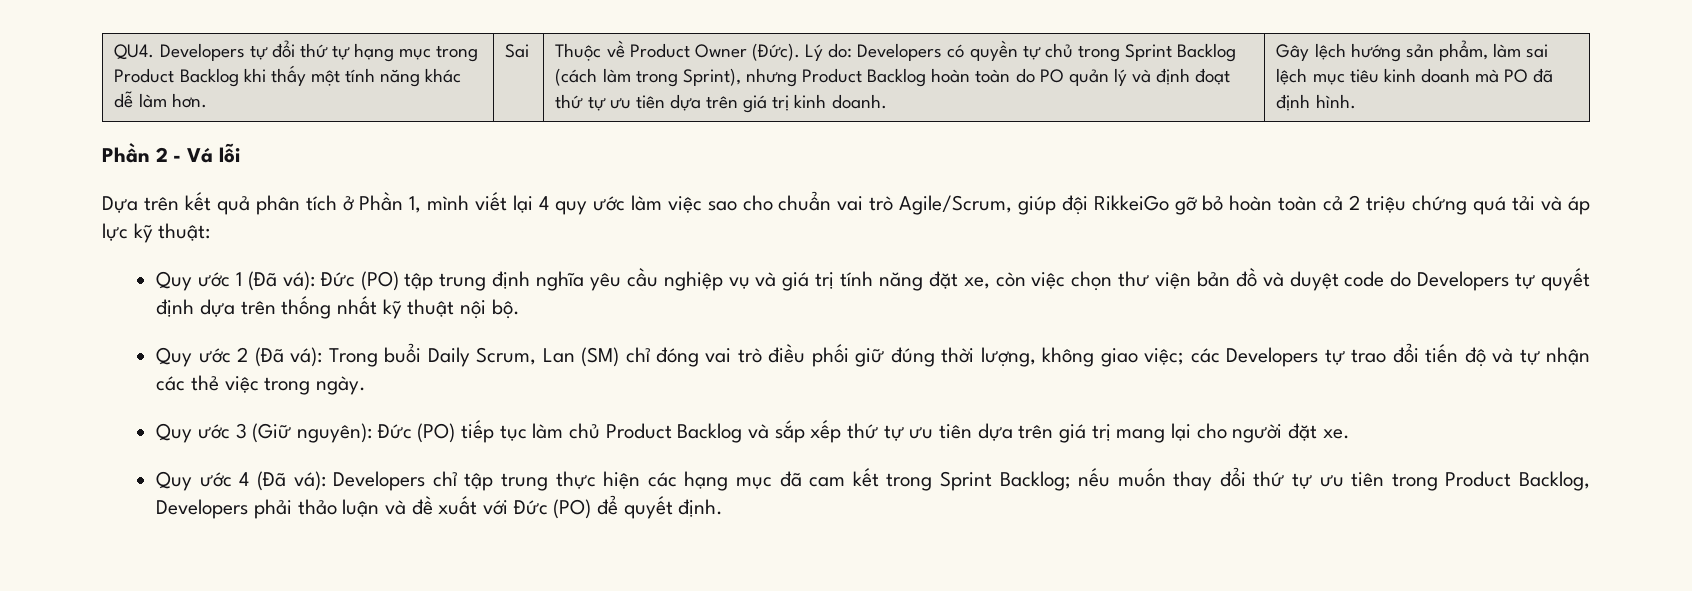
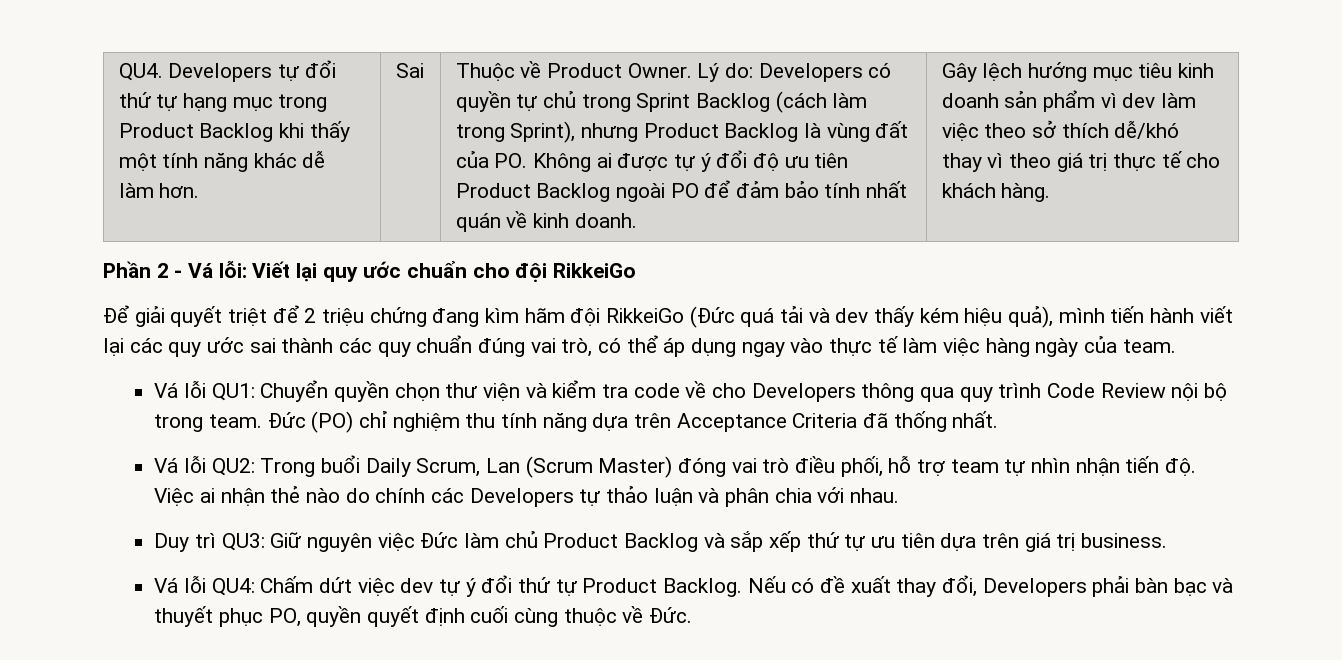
[694,43,800,61] Owner (Đức). -> [627,63,692,78] Owner.
[931,68,1231,86] [555,94,790,113] hoàn toàn do PO quản lý và định đoạt thứ tự ưu tiên dựa trên giá trị -> [804,121,909,142] [455,150,849,172] [455,180,908,202] [455,211,528,232] là vùng đất của PO. Không ai được tự ý đổi độ ưu tiên Product Backlog ngoài PO để đảm bảo tính nhất quán về
[1405,40,1549,61] [1276,68,1554,85] [1276,94,1356,111] [102,143,240,163] [102,191,1590,215] [102,223,211,243] [156,268,1591,291] [156,296,520,319] [156,347,323,367] sản phẩm, làm sai lệch mục tiêu kinh doanh mà PO đã định hình. // Phần 2 - Vá lỗi // Dựa trên kết quả phân tích ở Phần 1, mình viết lại 4 quy ước làm việc sao cho chuẩn vai trò Agile/Scrum, giúp đội RikkeiGo gỡ bỏ hoàn toàn cả 2 triệu chứng quá tải và áp lực kỹ thuật: // Quy ước 1 (Đã vá): Đức (PO) tập trung định nghĩa yêu cầu nghiệp vụ và giá trị tính năng đặt xe, còn việc chọn thư viện bản đồ và duyệt code do Developers tự quyết định dựa trên thống nhất kỹ thuật nội bộ. // Quy ước 2 (Đã vá): -> [1092,63,1215,81] [941,90,1197,112] [941,120,1180,141] [941,151,1221,172] [941,183,1051,202] [103,260,637,282] [103,305,1233,328] [103,335,1176,357] [154,380,1228,402] [154,411,999,433] [154,455,255,476] mục tiêu kinh doanh sản phẩm vì dev làm việc theo sở thích dễ/khó thay vì theo giá trị thực tế cho khách hàng. // Phần 2 - Vá lỗi: Viết lại quy ước chuẩn cho đội RikkeiGo // Để giải quyết triệt để 2 triệu chứng đang kìm hãm đội RikkeiGo (Đức quá tải và dev thấy kém hiệu quả), mình tiến hành viết lại các quy ước sai thành các quy chuẩn đúng vai trò, có thể áp dụng ngay vào thực tế làm việc hàng ngày của team. // Vá lỗi QU1: Chuyển quyền chọn thư viện và kiểm tra code về cho Developers thông qua quy trình Code Review nội bộ trong team. Đức (PO) chỉ nghiệm thu tính năng dựa trên Acceptance Criteria đã thống nhất. // Vá lỗi QU2:
[581,347,650,367] (SM) chỉ -> [525,456,673,478] (Scrum Master)
[811,343,1590,367] [156,375,366,395] [156,420,527,443] phối giữ đúng thời lượng, không giao việc; các Developers tự trao đổi tiến độ và tự nhận các thẻ việc trong ngày. // Quy ước 3 (Giữ nguyên): Đức (PO) tiếp tục -> [840,455,1197,477] [154,486,900,507] [154,532,459,552] phối, hỗ trợ team tự nhìn nhận tiến độ. Việc ai nhận thẻ nào do chính các Developers tự thảo luận và phân chia với nhau. // Duy trì QU3: Giữ nguyên việc Đức
[1116,423,1350,443] [156,467,1590,491] [156,495,724,519] mang lại cho người đặt xe. // Quy ước 4 (Đã vá): Developers chỉ tập trung thực hiện các hạng mục đã cam kết trong Sprint Backlog; nếu muốn thay đổi thứ tự ưu tiên trong Product Backlog, Developers phải thảo luận và đề xuất với Đức (PO) để quyết định. -> [1081,533,1168,548] [154,575,1234,597] [154,606,693,627] business. // Vá lỗi QU4: Chấm dứt việc dev tự ý đổi thứ tự Product Backlog. Nếu có đề xuất thay đổi, Developers phải bàn bạc và thuyết phục PO, quyền quyết định cuối cùng thuộc về Đức.

